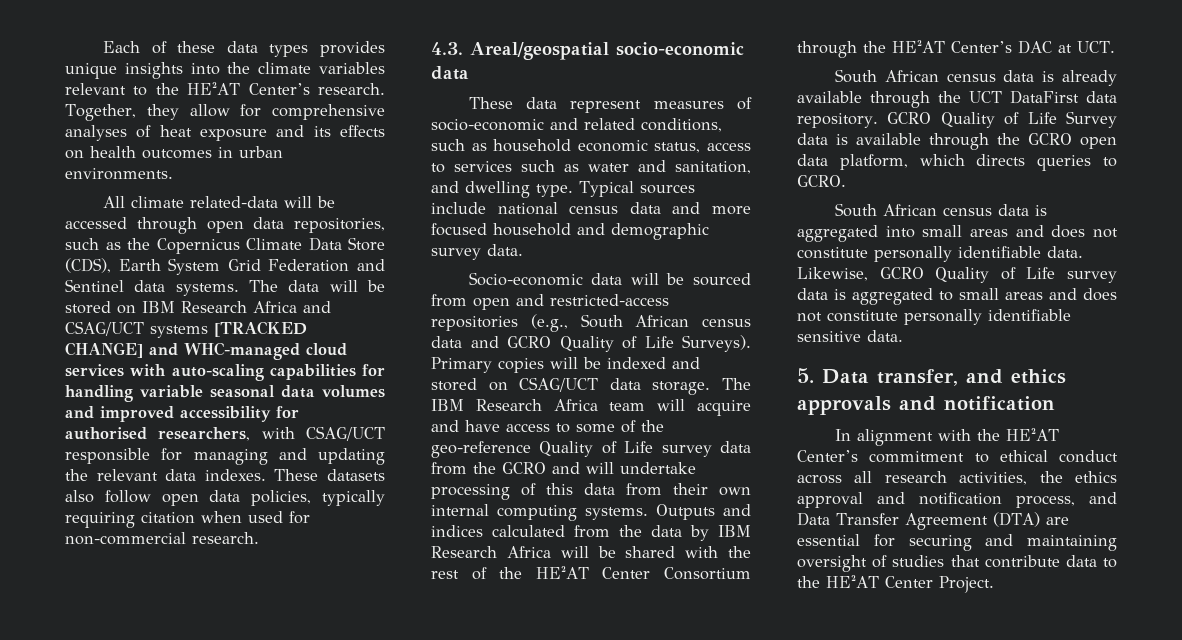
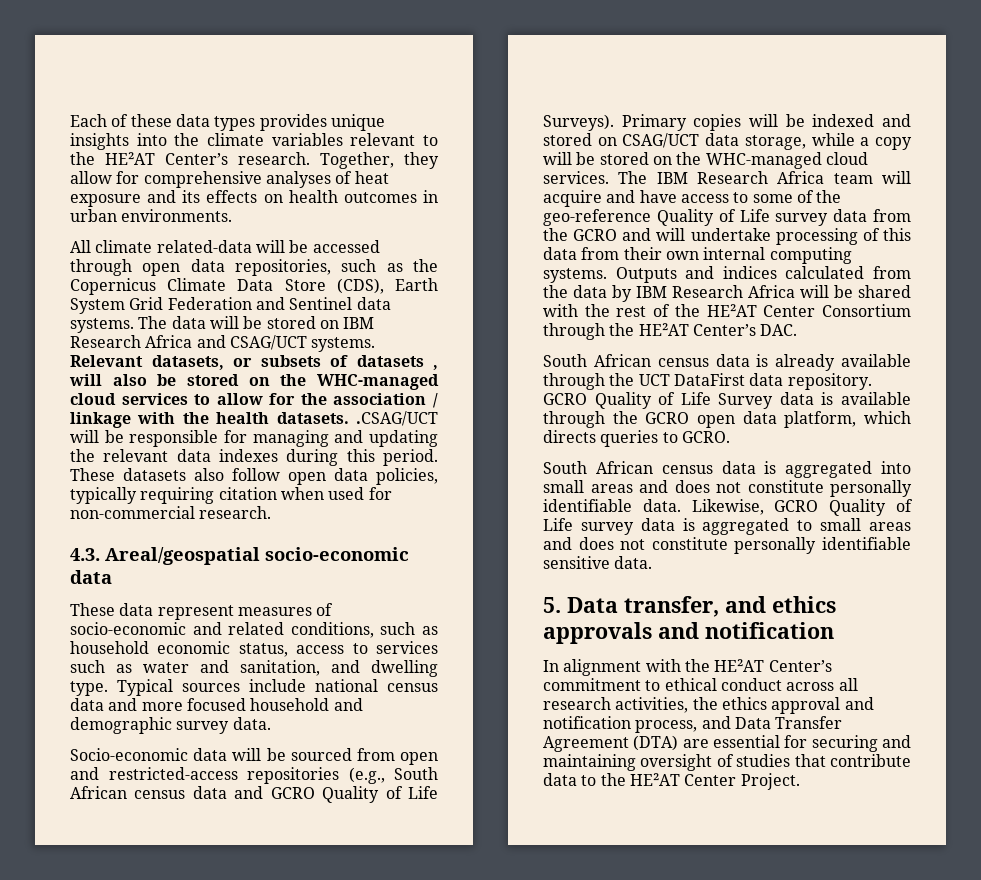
[150,321,307,338] [65,342,347,360] [65,364,385,381] [65,385,385,402] [65,406,299,422] [65,426,385,441] systems [TRACKED CHANGE] and WHC-managed cloud services with auto-scaling capabilities for handling variable seasonal data volumes and improved accessibility for authorised researchers, with CSAG/UCT -> [311,337,376,352] [70,355,438,370] [69,374,439,390] [70,393,438,408] [70,411,439,428] [70,430,124,443] systems. Relevant datasets, or subsets of datasets , will also be stored on the WHC-managed cloud services to allow for the association / linkage with the health datasets. .CSAG/UCT will be
[204,469,266,481] indexes. -> [219,449,438,466] indexes during this period.
[652,381,711,395] storage. -> [744,133,912,150] [543,152,868,169] [543,171,609,184] storage, while a copy will be stored on the WHC-managed cloud services.
[1017,40,1115,54] DAC at UCT. -> [760,324,798,336] DAC.

